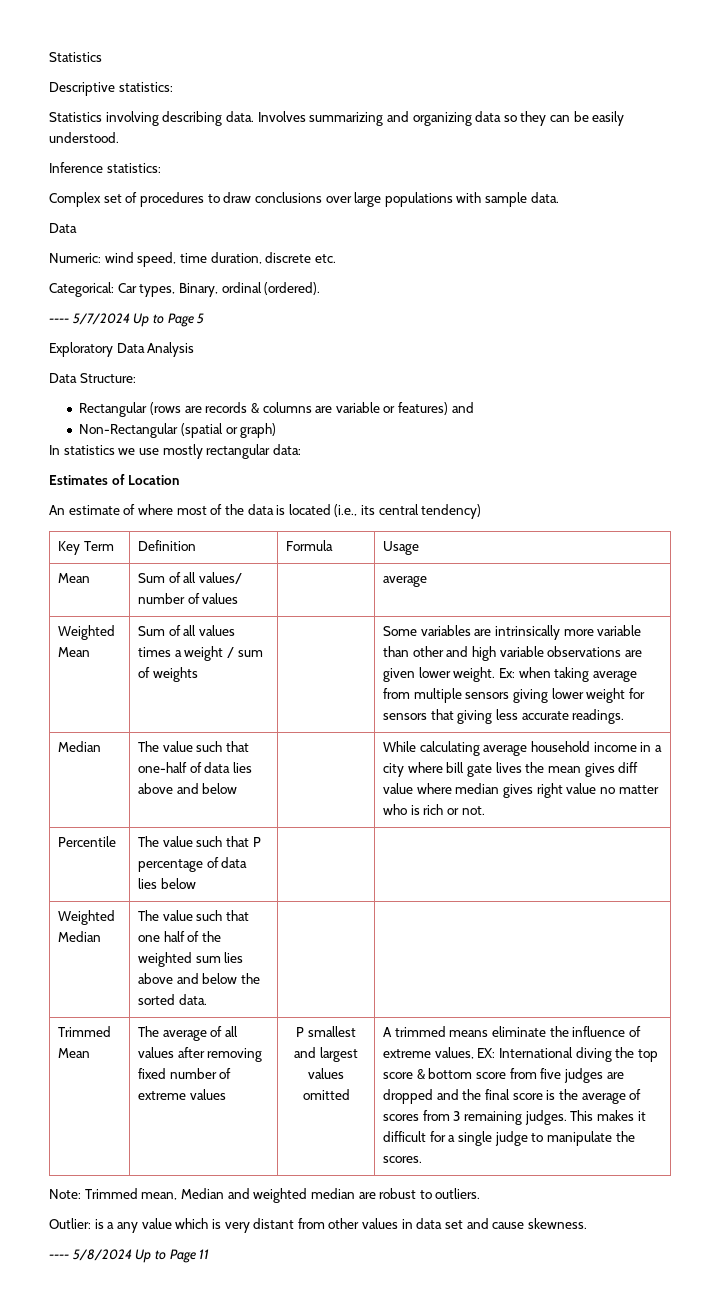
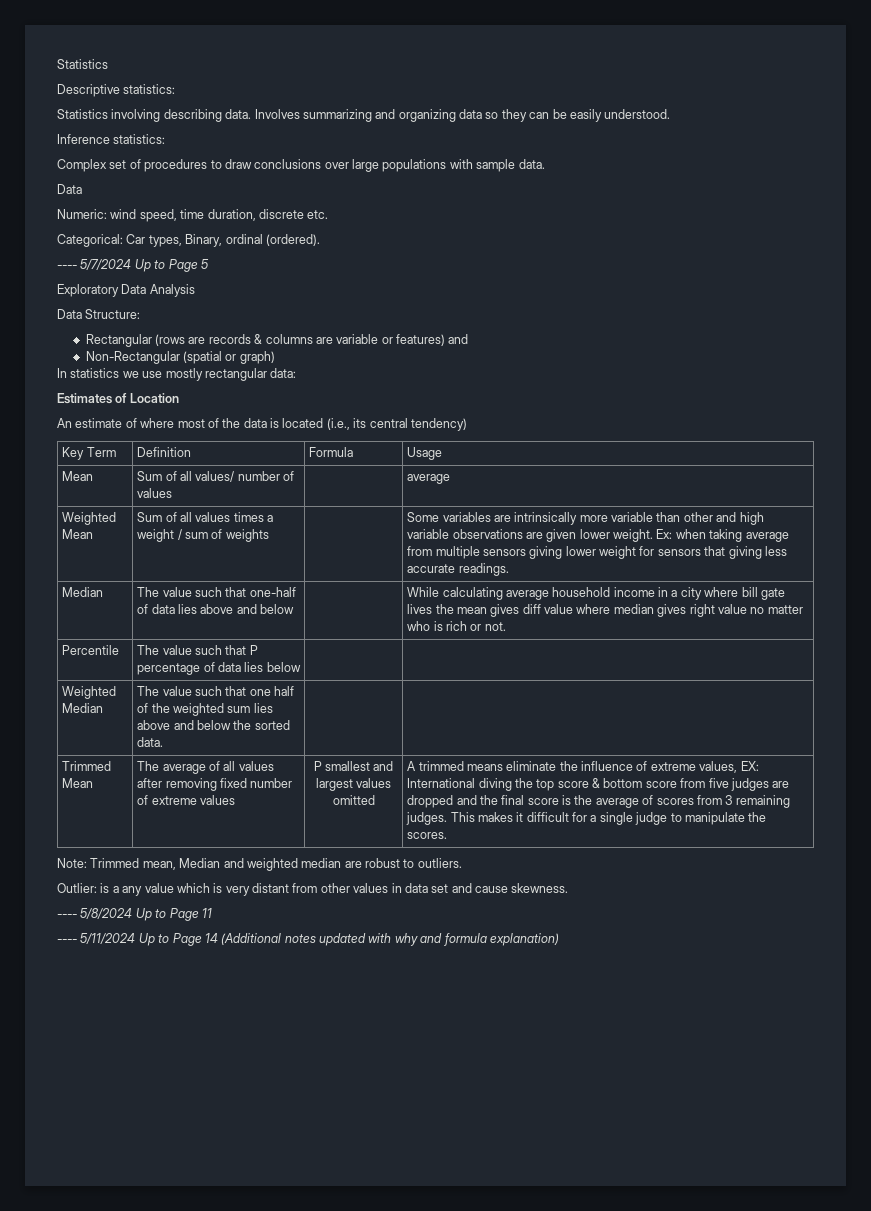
(210, 1254) none -> [57,933,559,946] // ---- 5/11/2024 Up to Page 14 (Additional notes updated with why and formula explanation)

